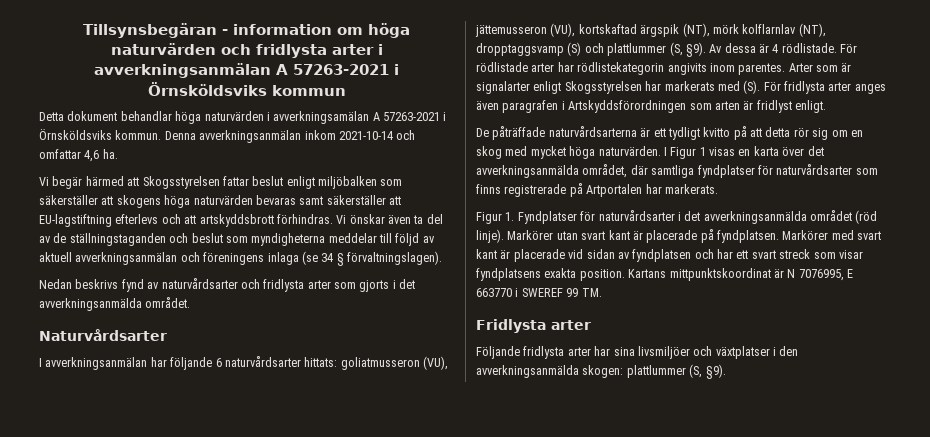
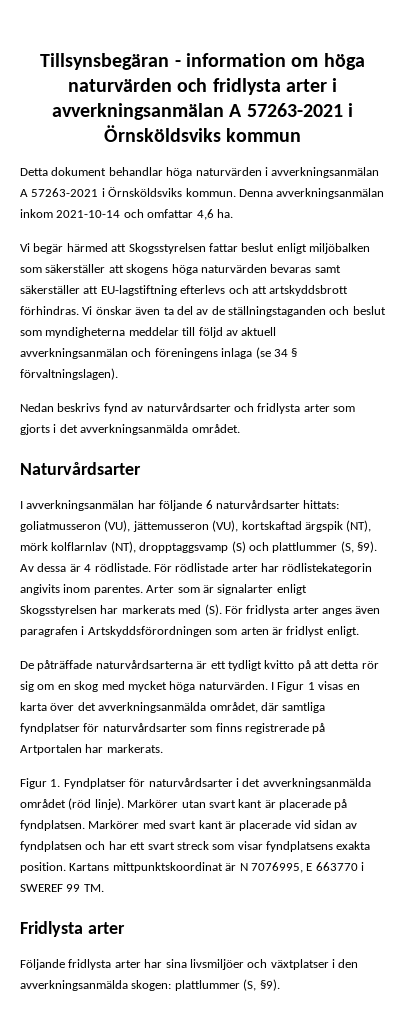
[273,111,370,124] avverkningsamälan -> [271,167,380,178] avverkningsanmälan

